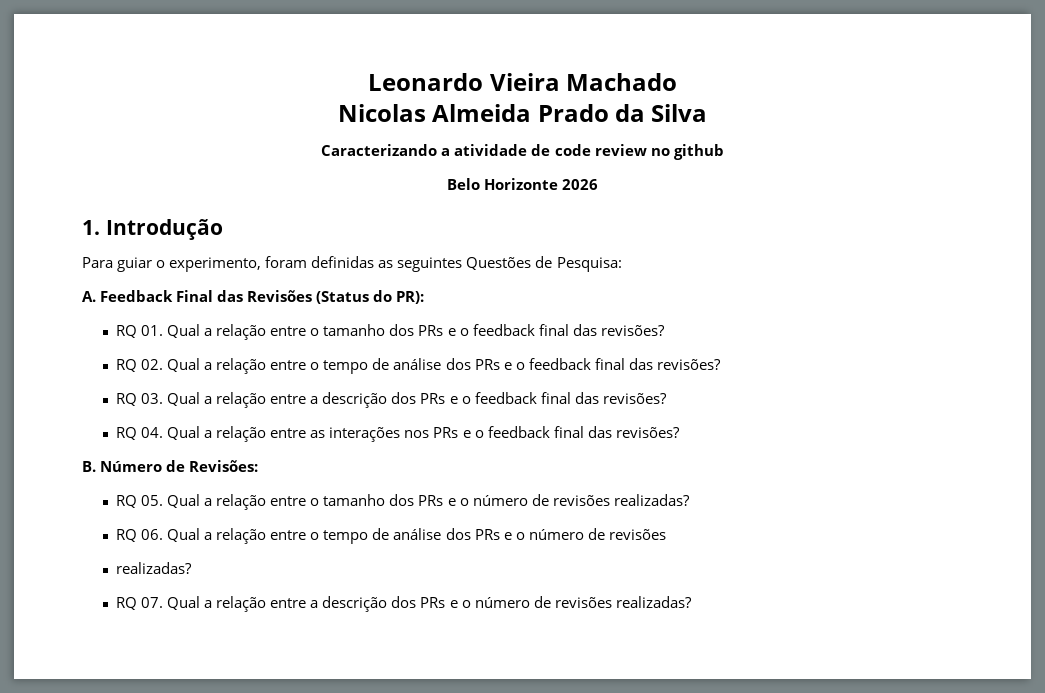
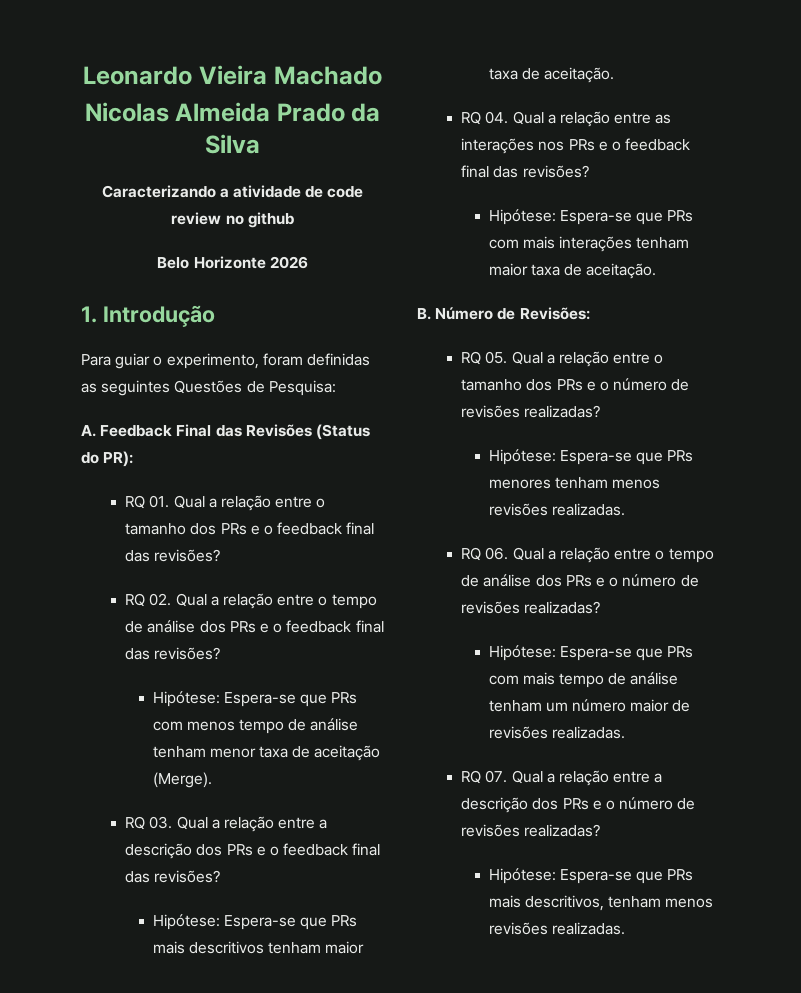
(721, 364) none -> [152,691,358,707] [152,718,359,734] [152,745,381,761] [152,772,212,788] // Hipótese: Espera-se que PRs com menos tempo de análise tenham menor taxa de aceitação (Merge).
(667, 398) none -> [152,914,358,930] [152,941,365,954] [488,67,614,83] // Hipótese: Espera-se que PRs mais descritivos tenham maior taxa de aceitação.
(680, 432) none -> [488,209,694,225] [488,236,690,252] [488,263,657,279] // Hipótese: Espera-se que PRs com mais interações tenham maior taxa de aceitação.
(690, 500) none -> [488,449,694,465] [488,477,660,489] [488,503,625,516] // Hipótese: Espera-se que PRs menores tenham menos revisões realizadas.
[116,562,193,574] // realizadas? -> [524,601,601,614] [488,645,694,661] [488,672,679,688] [488,699,691,712] [488,726,625,739] realizadas? // Hipótese: Espera-se que PRs com mais tempo de análise tenham um número maior de revisões realizadas.
(692, 602) none -> [488,868,694,884] [488,895,714,911] [488,922,625,935] // Hipótese: Espera-se que PRs mais descritivos, tenham menos revisões realizadas.

